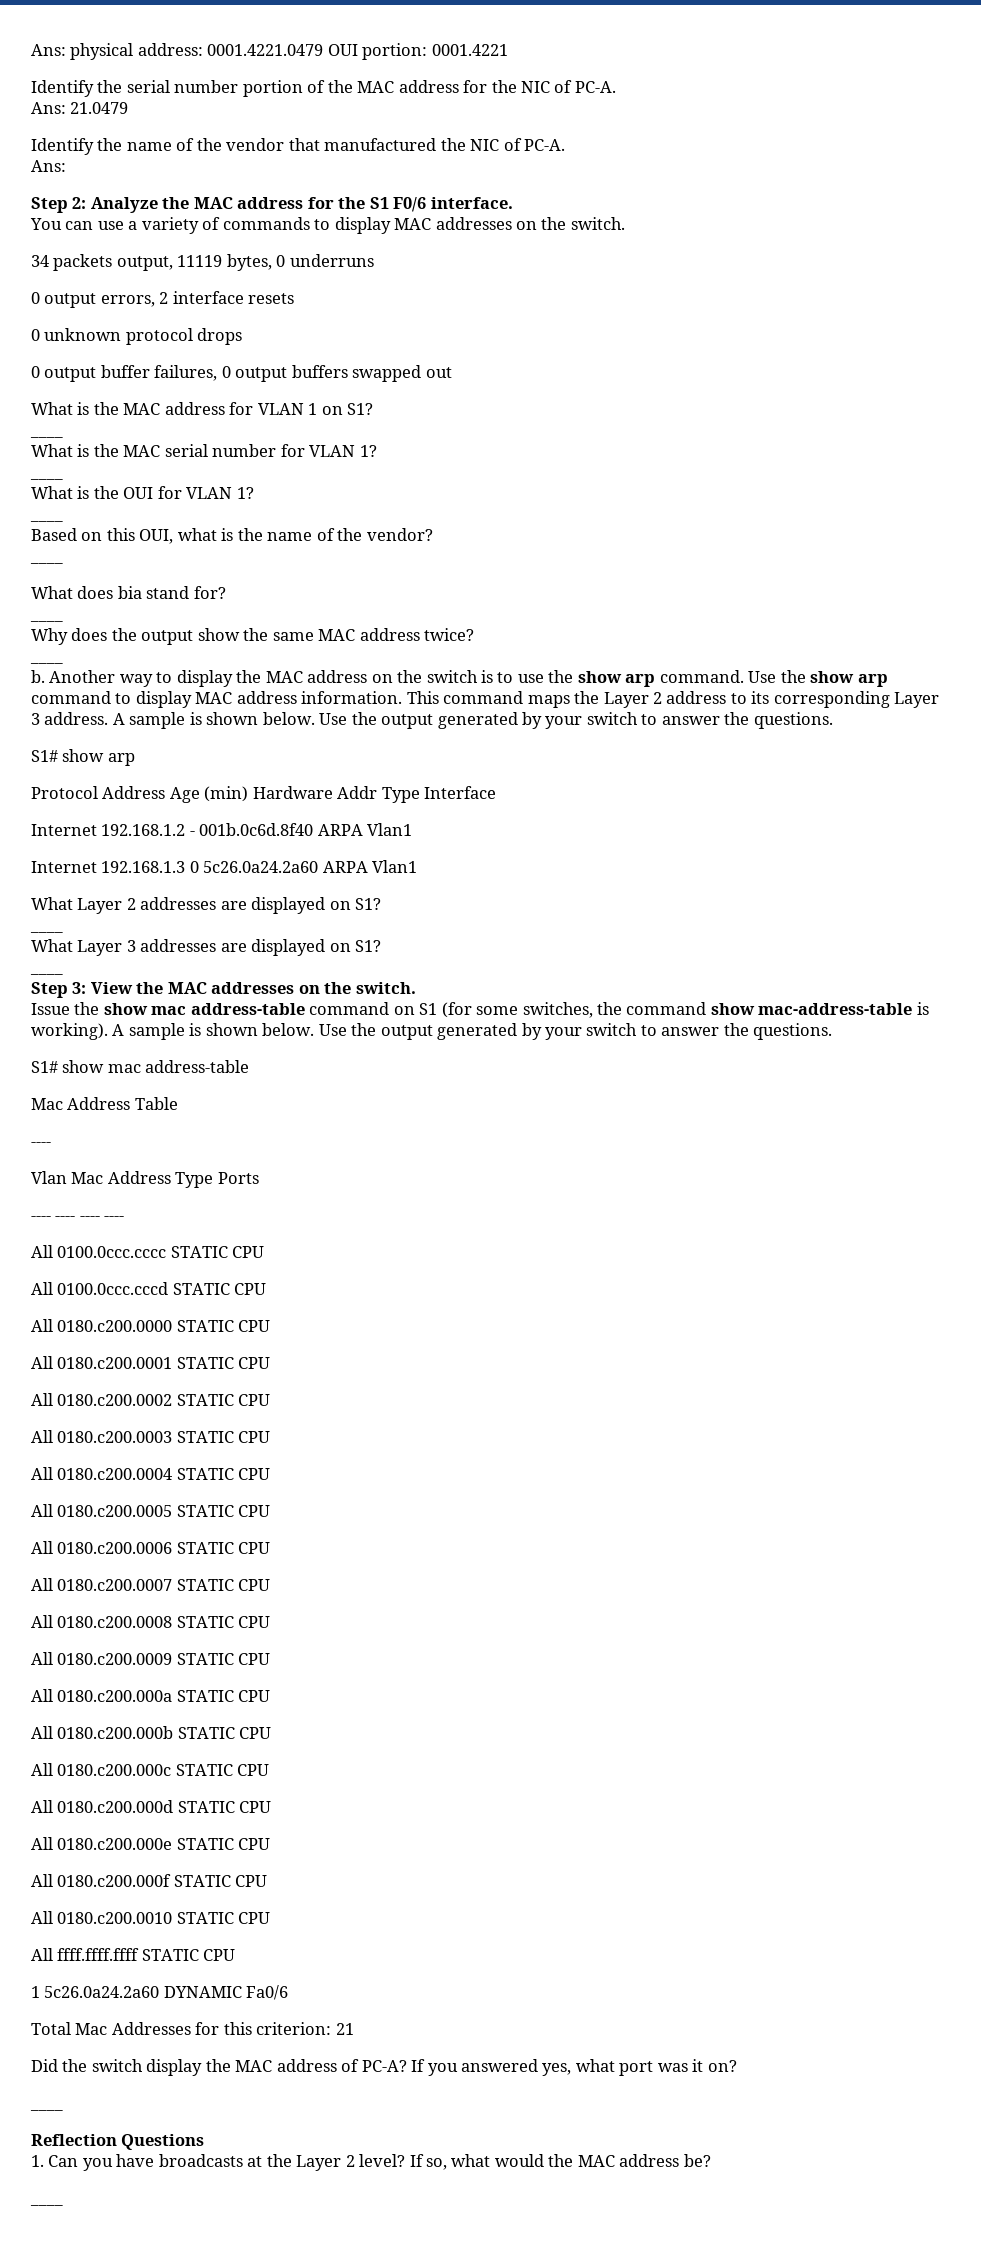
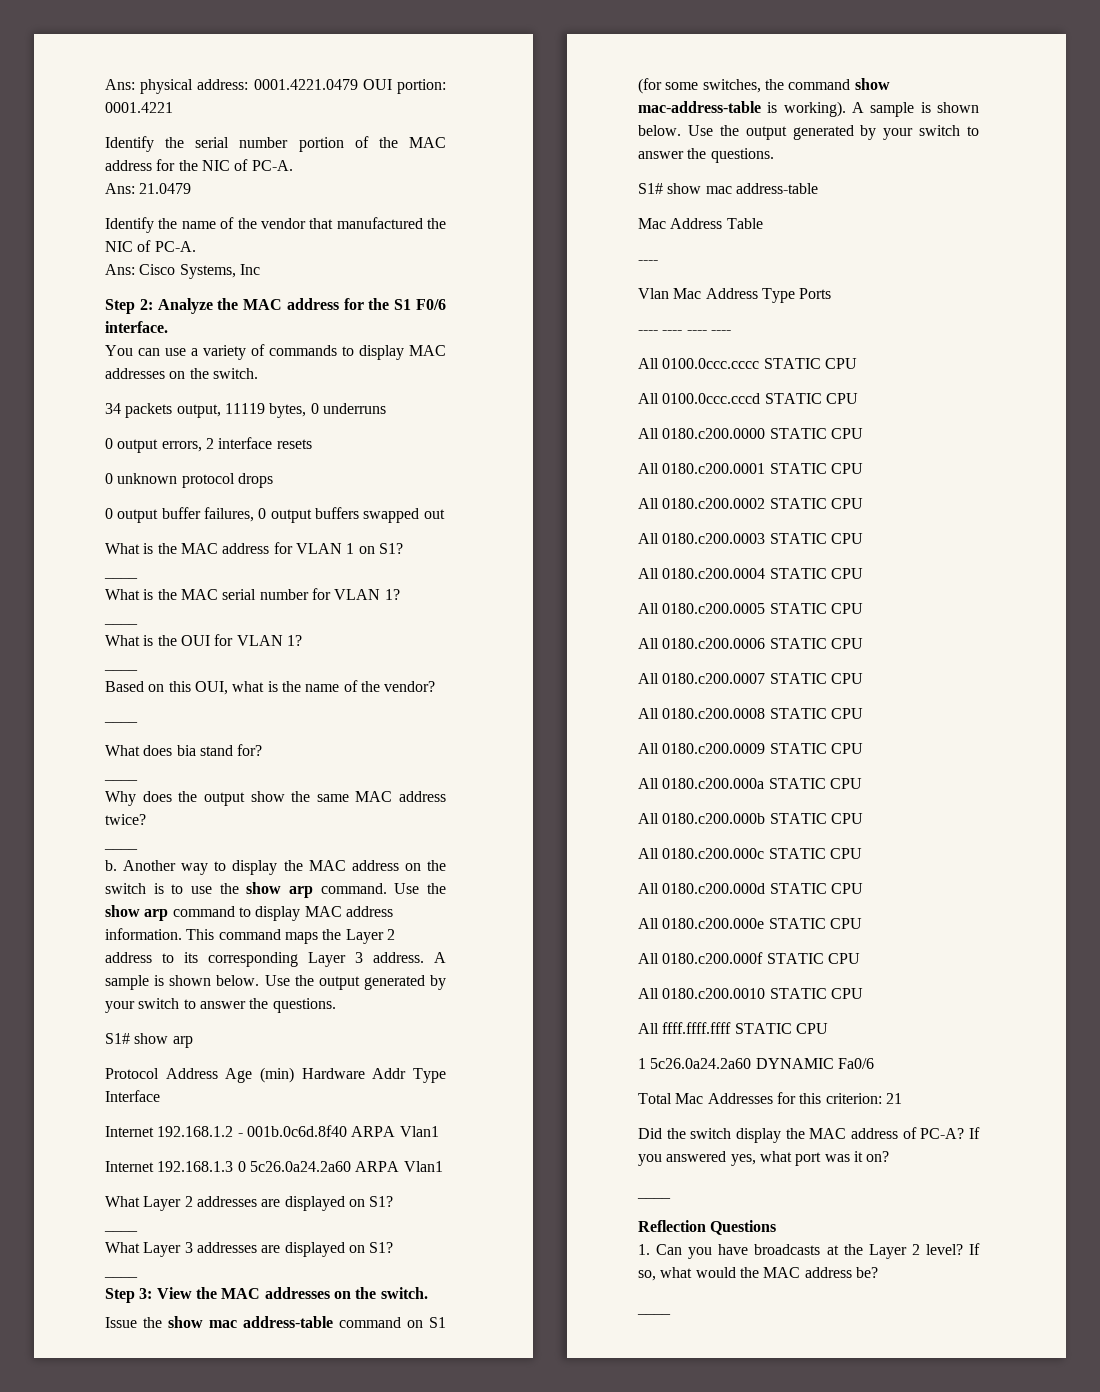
(66, 166) none -> [139,264,260,279] Cisco Systems, Inc

